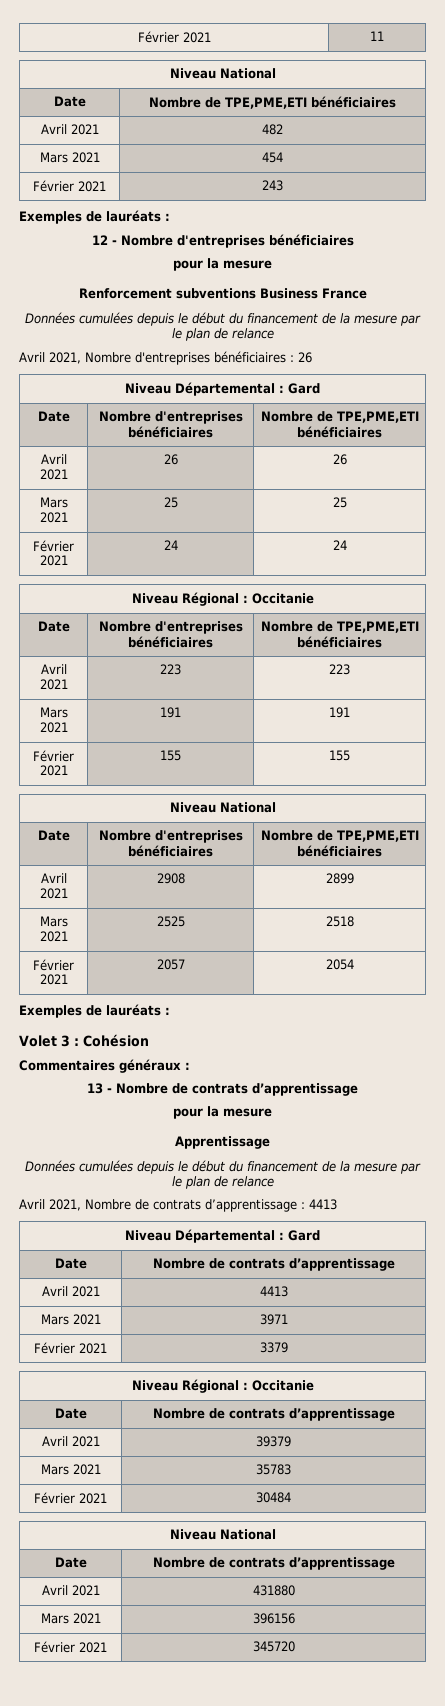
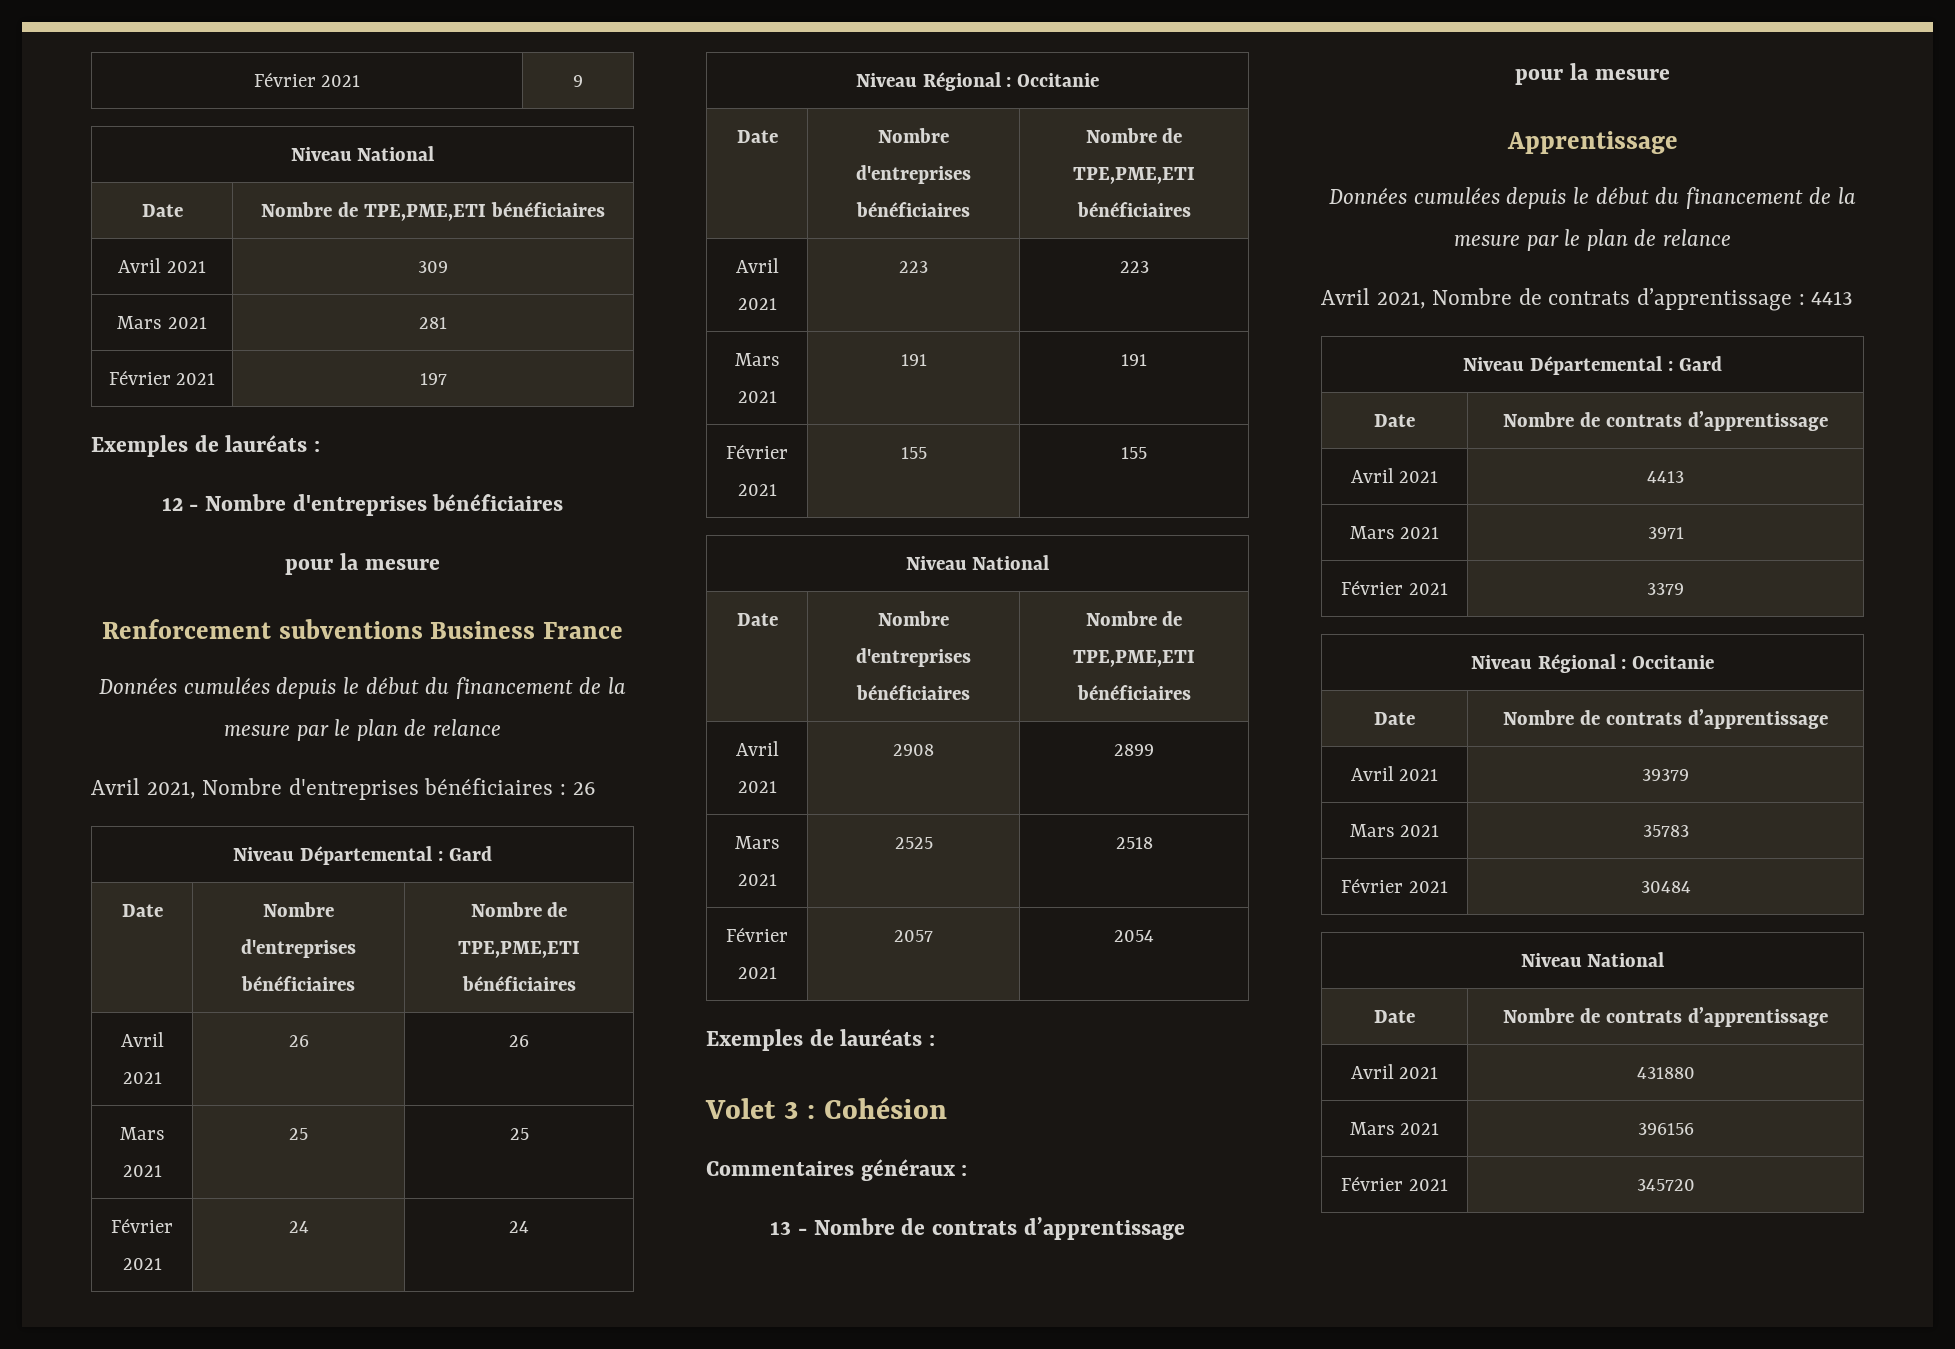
[137,31,211,43] [370,31,384,41] Février 2021 | 11 -> [253,72,361,87] [573,75,583,87] Février 2021 | 9
[262,124,283,135] [39,152,100,163] [262,152,283,163] [33,180,106,192] [262,180,283,191] 482 // Mars 2021 | 454 // Février 2021 | 243 -> [418,261,448,273] [117,316,207,329] [419,317,447,329] [108,370,216,385] [419,373,447,385] 309 // Mars 2021 | 281 // Février 2021 | 197

